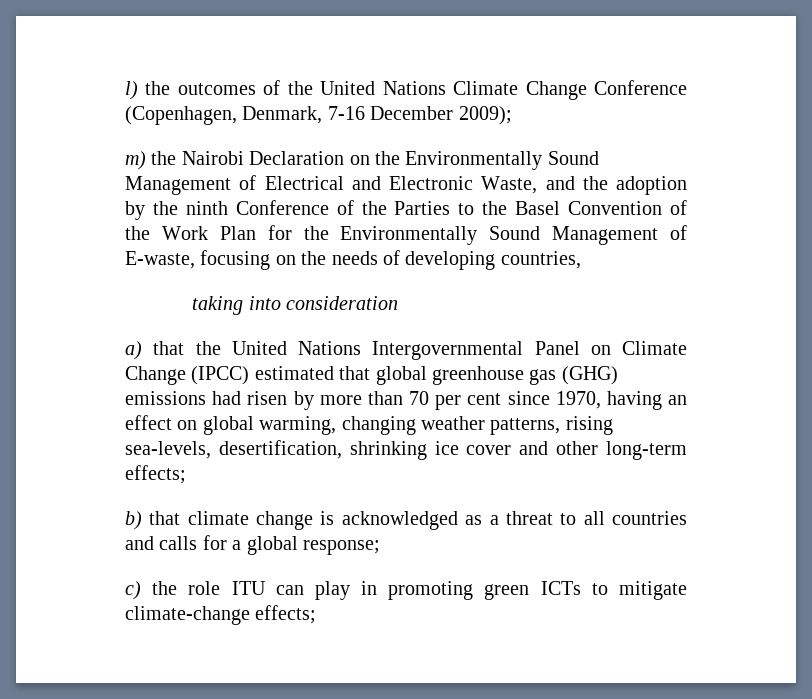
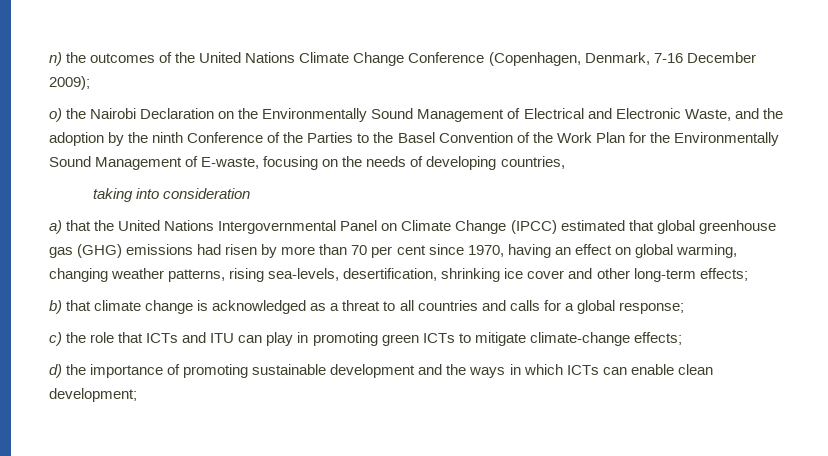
[125,81,138,100] l) -> [49,52,62,66] n)
[125,151,146,170] m) -> [49,108,62,122] o)
(221, 588) none -> [118,332,207,343] that ICTs and
(317, 614) none -> [49,364,713,378] [49,388,137,402] // d) the importance of promoting sustainable development and the ways in which ICTs can enable clean development;

